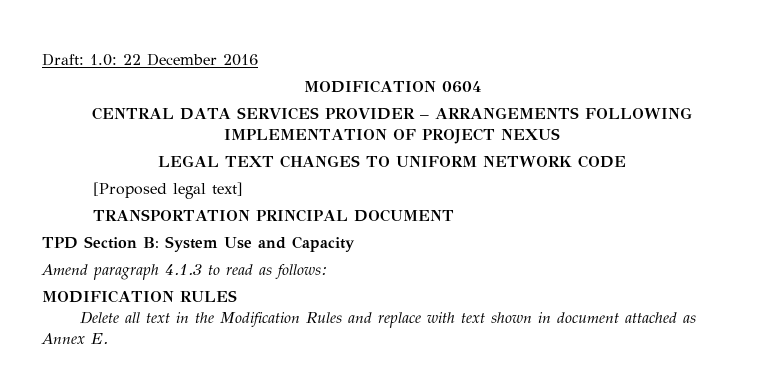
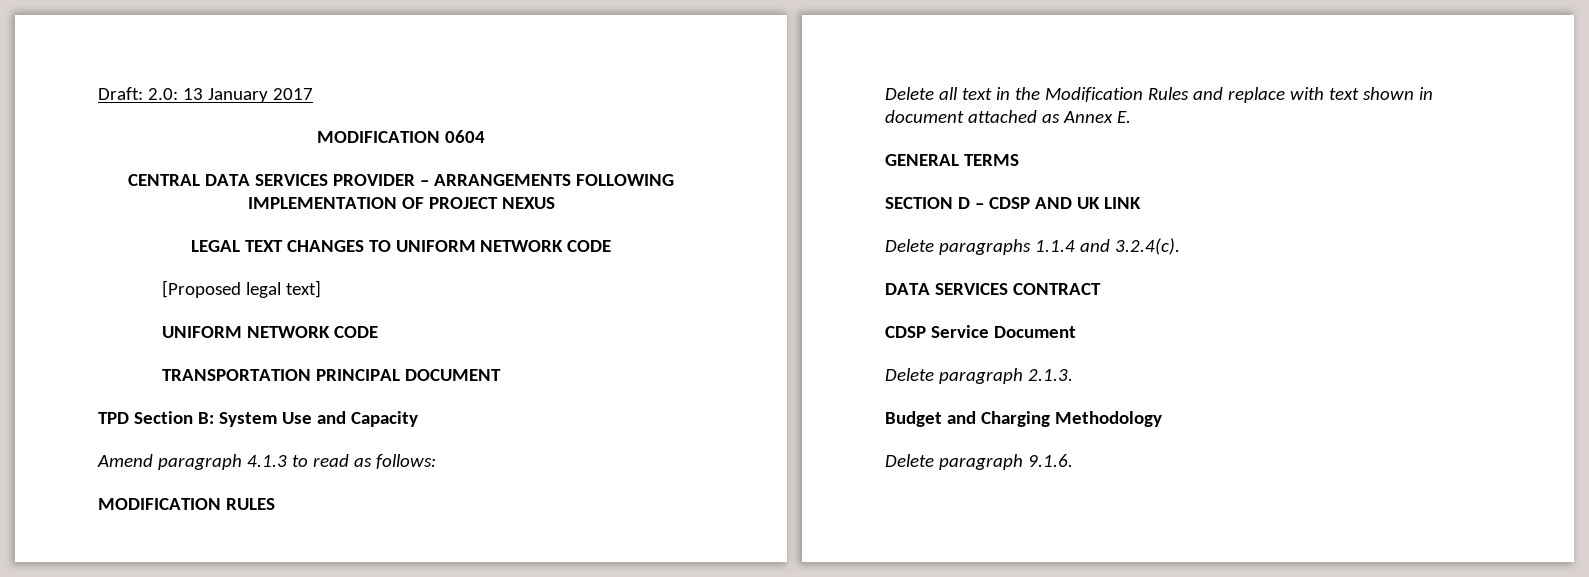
[90,53,258,66] 1.0: 22 December 2016 -> [147,88,313,103] 2.0: 13 January 2017
(243, 189) none -> [161,326,378,338] // UNIFORM NETWORK CODE
(108, 338) none -> [885,154,1019,166] [885,197,1141,209] [885,238,1180,255] [885,283,1101,295] [885,325,1076,338] [885,368,1073,384] [885,411,1162,427] [885,454,1073,470] // GENERAL TERMS // SECTION D – CDSP AND UK LINK // Delete paragraphs 1.1.4 and 3.2.4(c). // DATA SERVICES CONTRACT // CDSP Service Document // Delete paragraph 2.1.3. // Budget and Charging Methodology // Delete paragraph 9.1.6.

